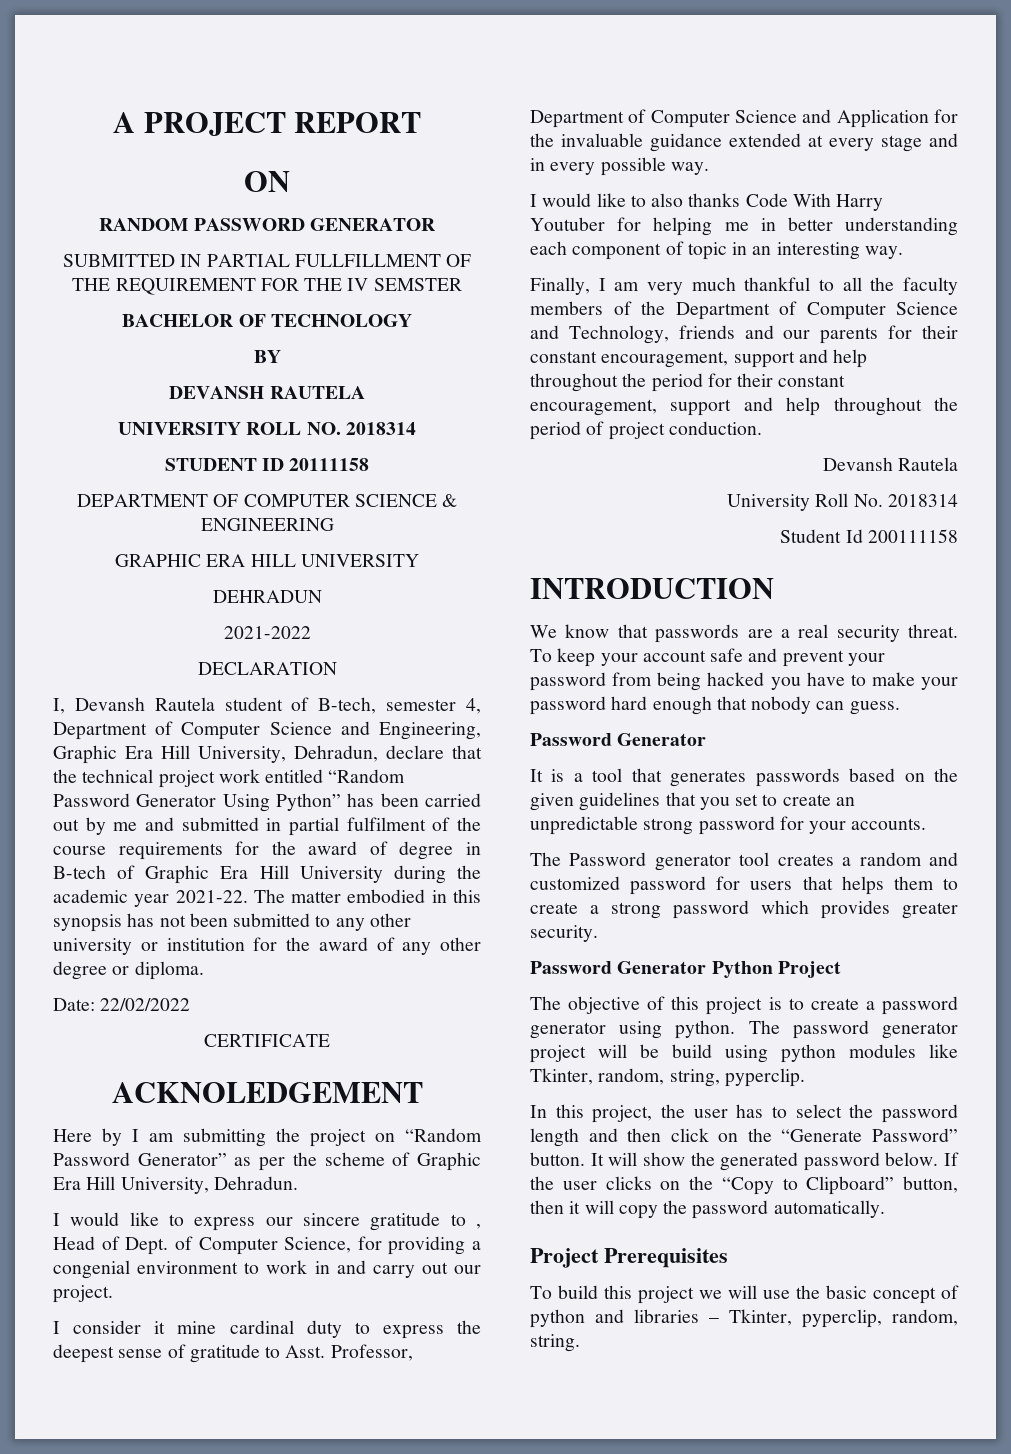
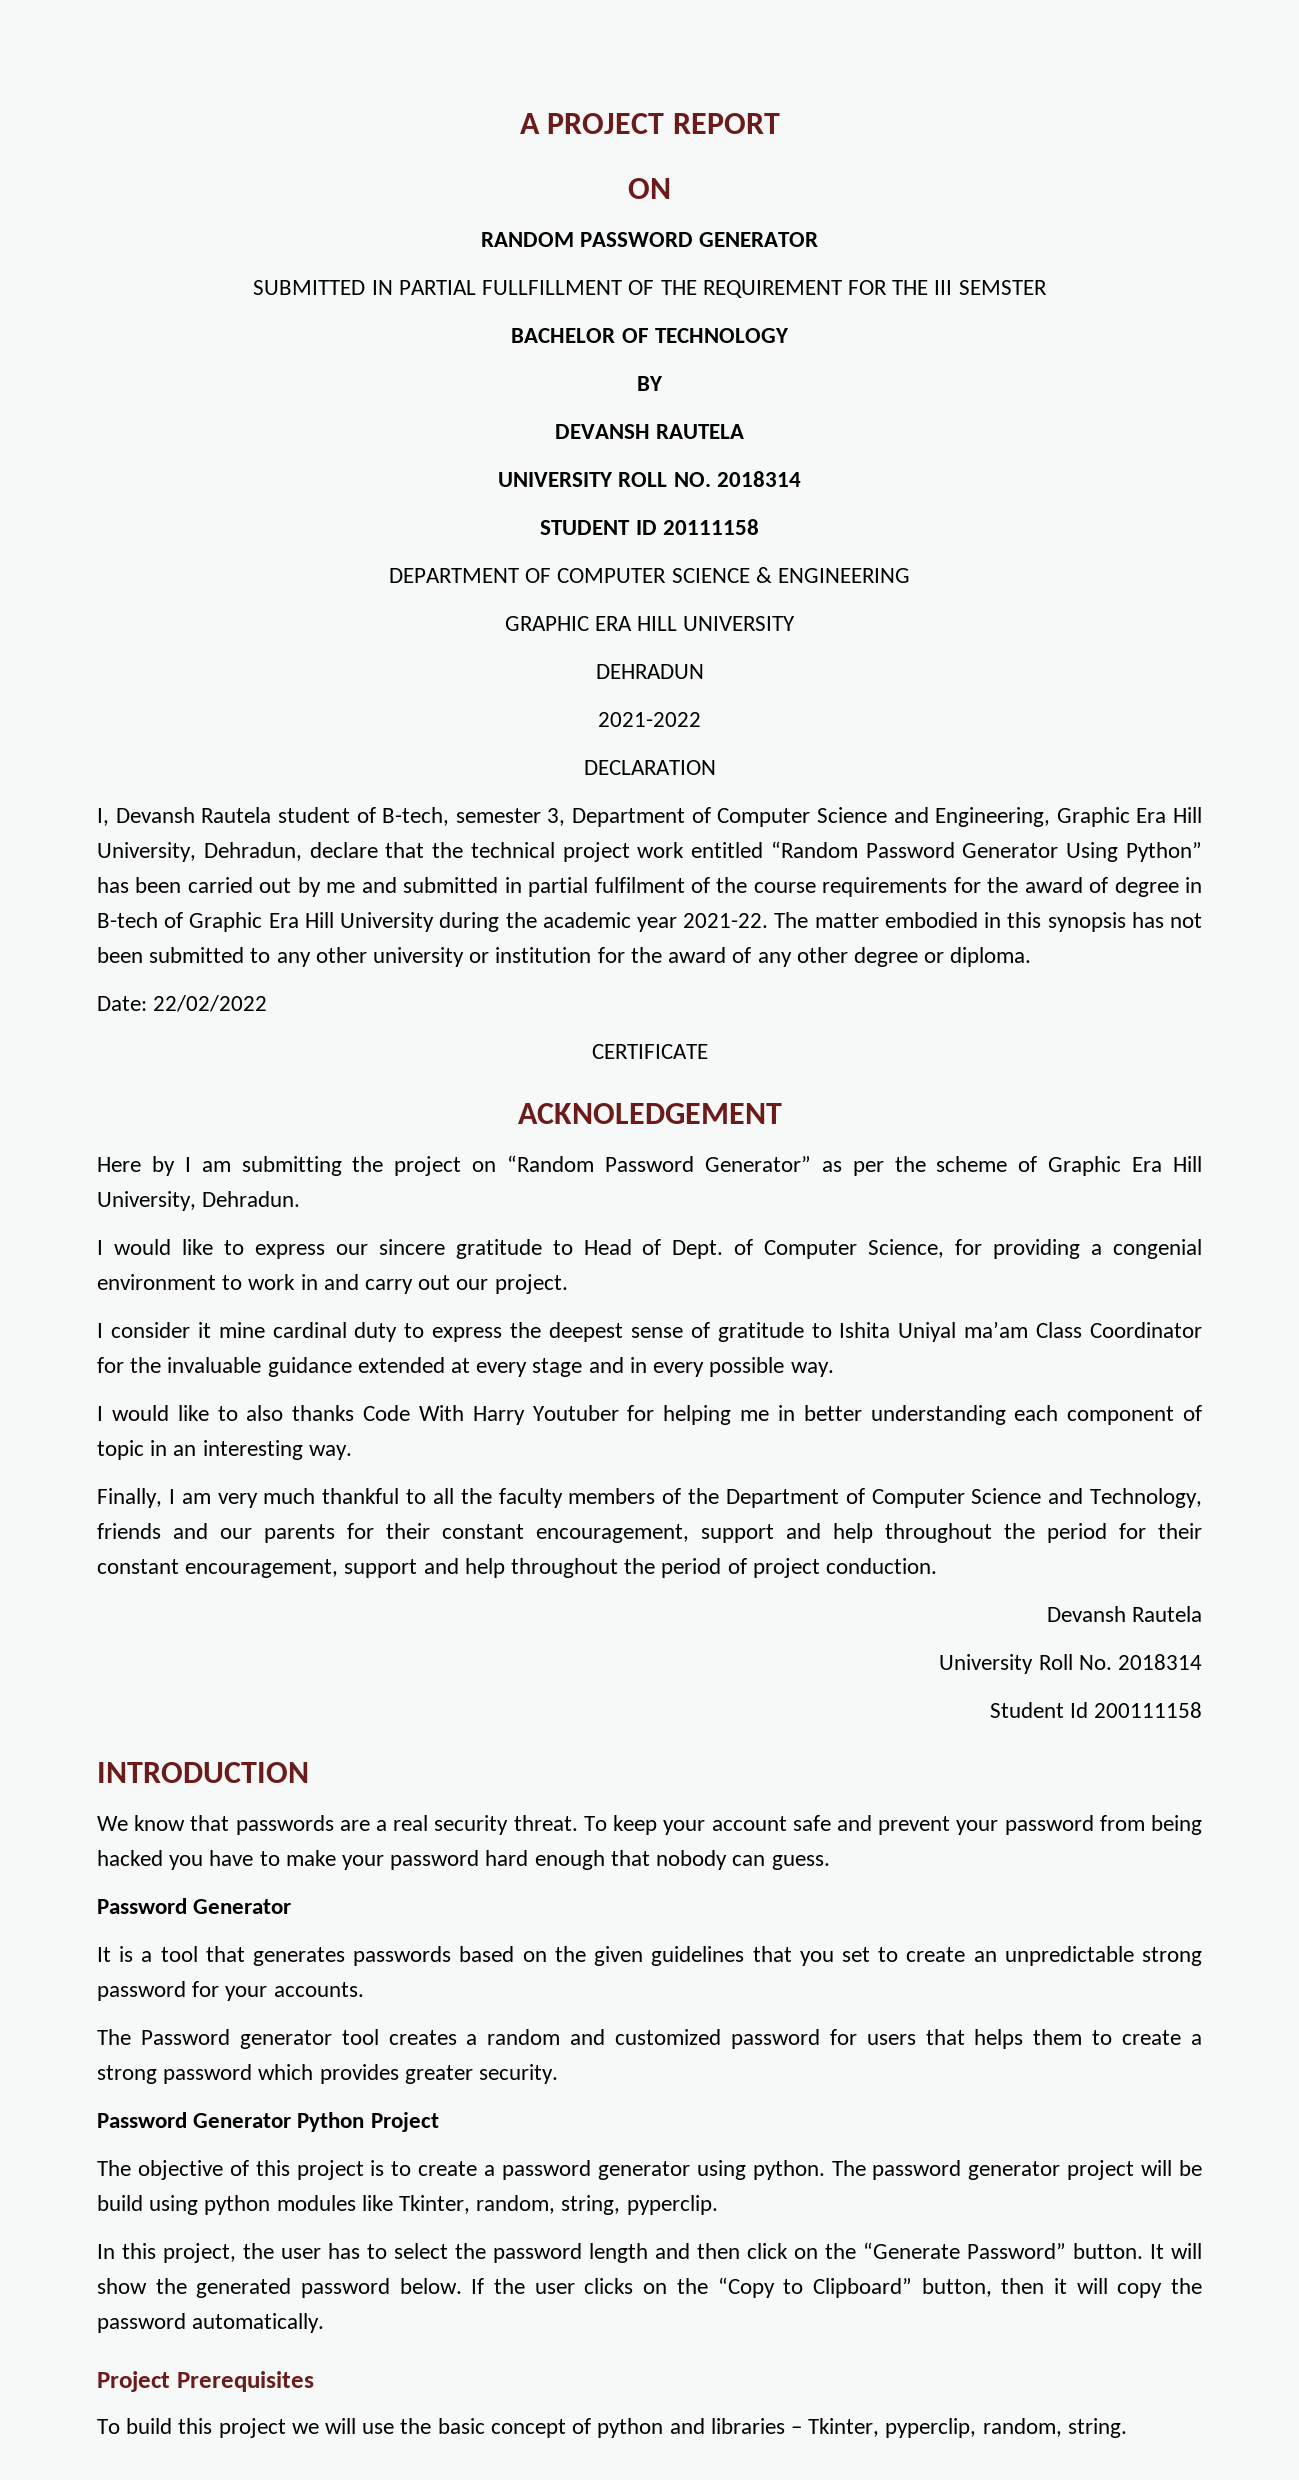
[347,278,369,291] IV -> [934,280,953,295] III
[465,698,481,714] 4, -> [547,808,566,826] 3,
[476,1223,481,1229] , -> (573, 1247) none
[285,1344,413,1361] [530,109,929,128] Asst. Professor, Department of Computer Science and Application -> [839,1321,1203,1342] Ishita Uniyal ma’am Class Coordinator

